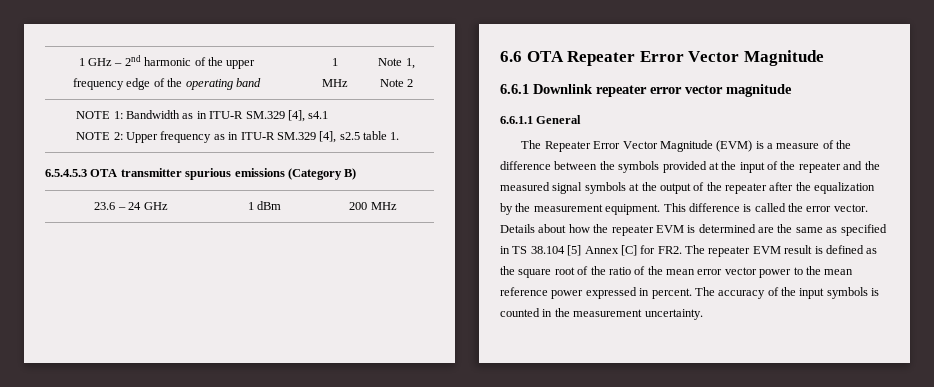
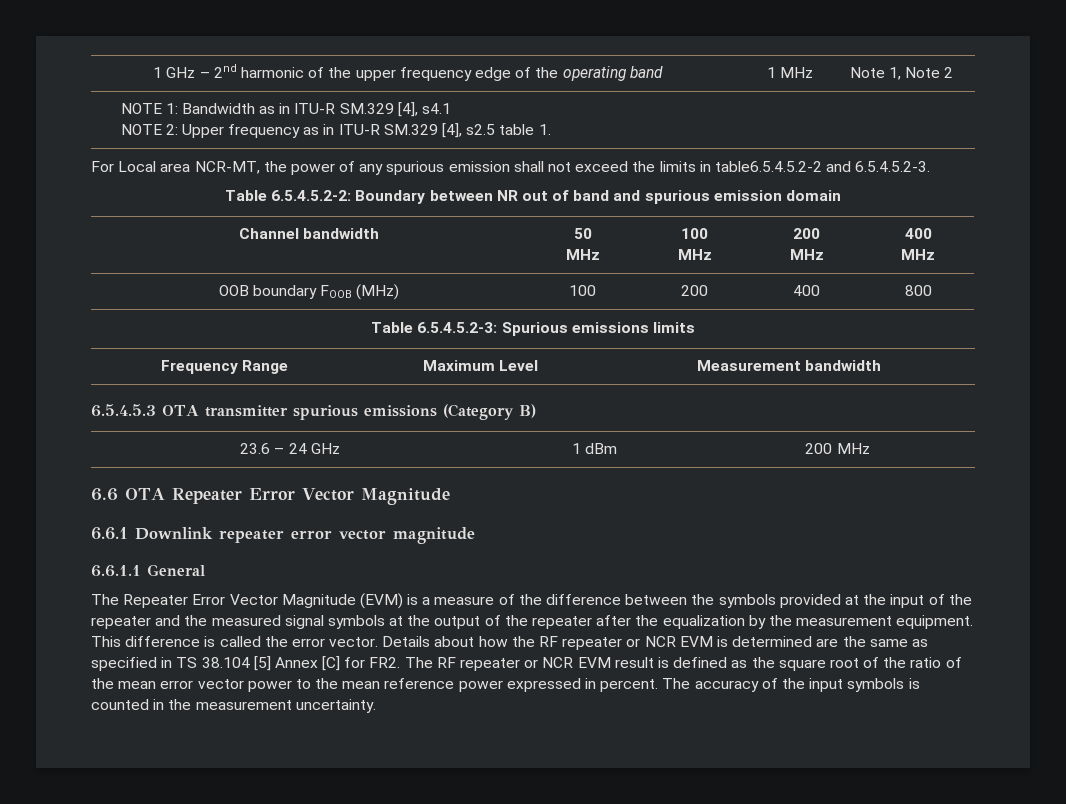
(400, 136) none -> [91,161,931,175] [224,190,842,204] [238,228,380,239] [573,228,592,239] [565,249,600,260] [681,228,708,239] [677,249,712,260] [793,228,820,239] [789,249,824,260] [904,228,932,239] [901,249,935,260] [218,284,400,300] [569,285,596,296] [681,285,708,296] [793,285,820,296] [904,285,932,296] [371,322,695,336] [160,360,289,374] [422,360,539,371] [696,360,882,371] // For Local area NCR-MT, the power of any spurious emission shall not exceed the limits in table6.5.4.5.2-2 and 6.5.4.5.2-3. // Table 6.5.4.5.2-2: Boundary between NR out of band and spurious emission domain // Channel bandwidth | 50 // MHz | 100 // MHz | 200 // MHz | 400 // MHz // OOB boundary FOOB (MHz) | 100 | 200 | 400 | 800 // Table 6.5.4.5.2-3: Spurious emissions limits // Frequency Range | Maximum Level | Measurement bandwidth
[611,225,654,236] repeater -> [539,636,676,650] RF repeater or NCR
[708,246,751,257] repeater -> [436,657,574,671] RF repeater or NCR

